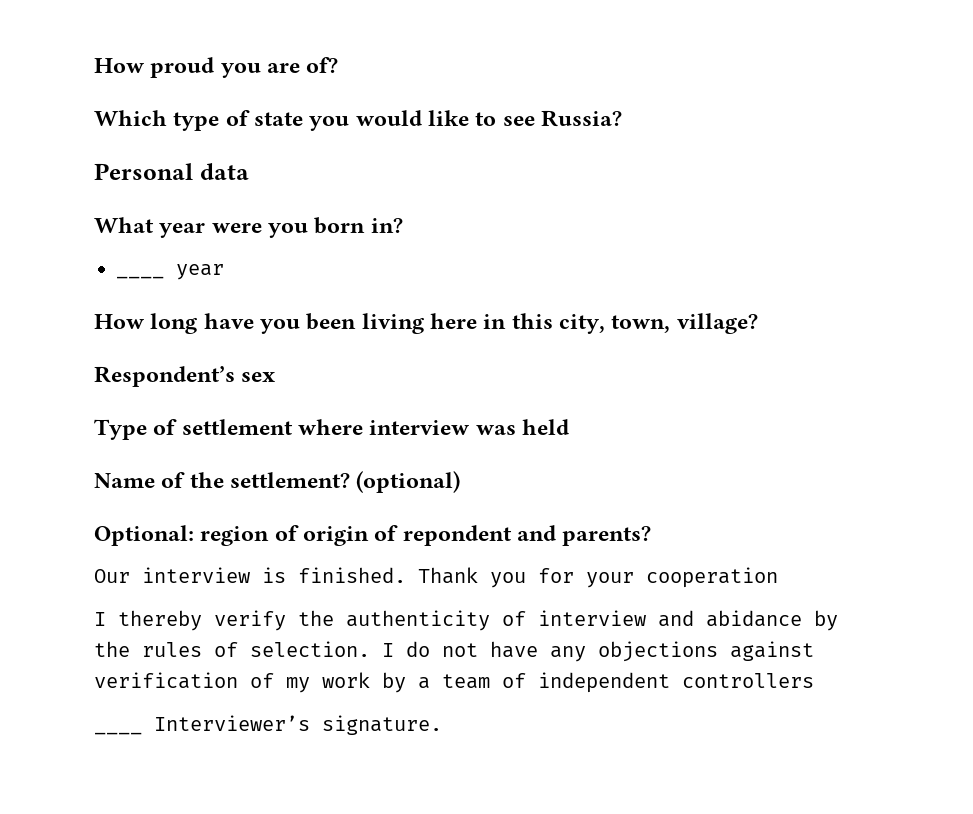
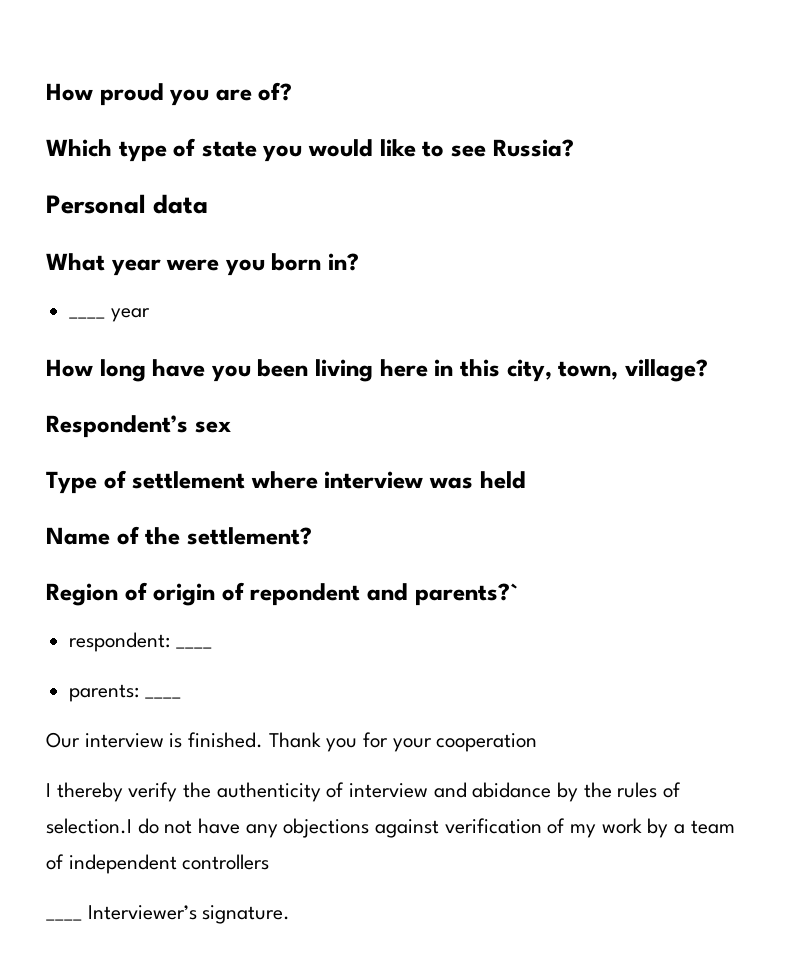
[356,471,461,493] [94,525,270,546] (optional) // Optional: region -> [46,583,118,606] // Region
[562,526,652,546] parents? -> [414,583,518,606] [69,632,212,652] [69,684,181,702] parents?` // respondent: ____ // parents: ____
[250,641,394,657] selection. I -> [46,818,132,834] selection.I

